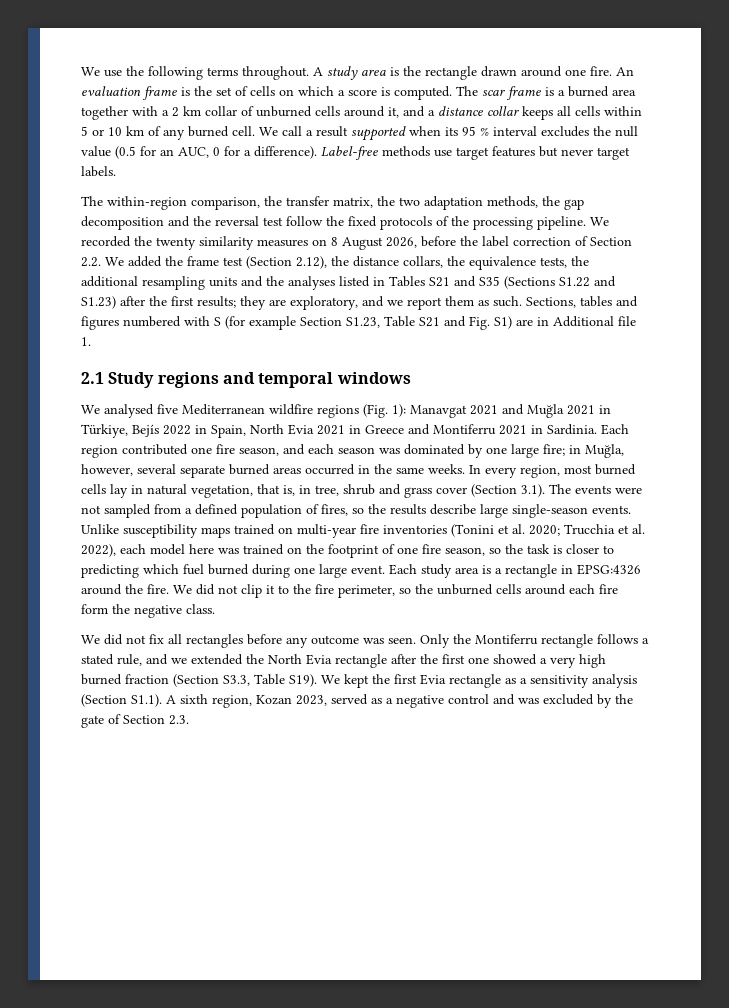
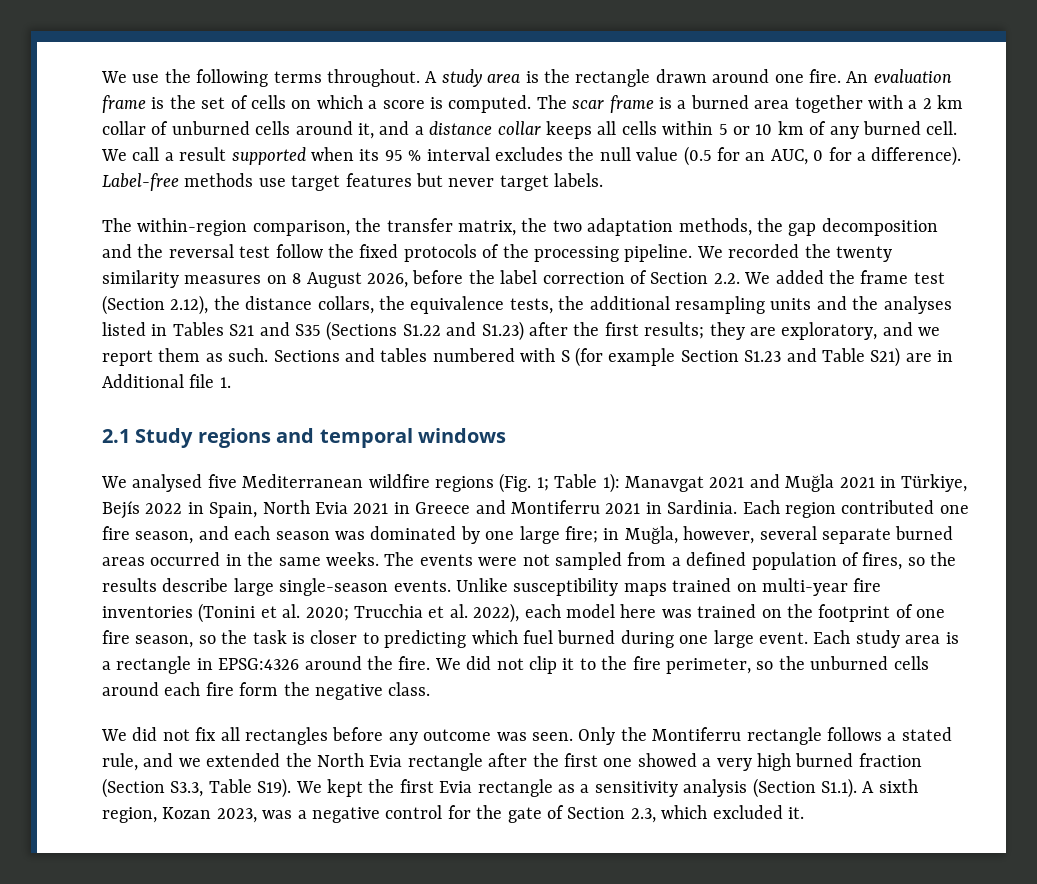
[526,296,638,308] [81,316,119,330] Sections, tables and figures -> [273,348,428,362] Sections and tables
[346,316,512,330] S1.23, Table S21 and Fig. S1) -> [744,347,901,367] S1.23 and Table S21)
(388, 411) none -> [536,474,598,491] 1; Table
[469,464,636,478] [81,484,545,498] In every region, most burned cells lay in natural vegetation, that is, in tree, shrub and grass cover (Section 3.1). -> (379, 559) none
[331,694,382,705] served as -> [262,810,293,819] was
[493,694,633,708] [81,714,189,728] and was excluded by the gate of Section 2.3. -> [447,805,804,823] for the gate of Section 2.3, which excluded it.

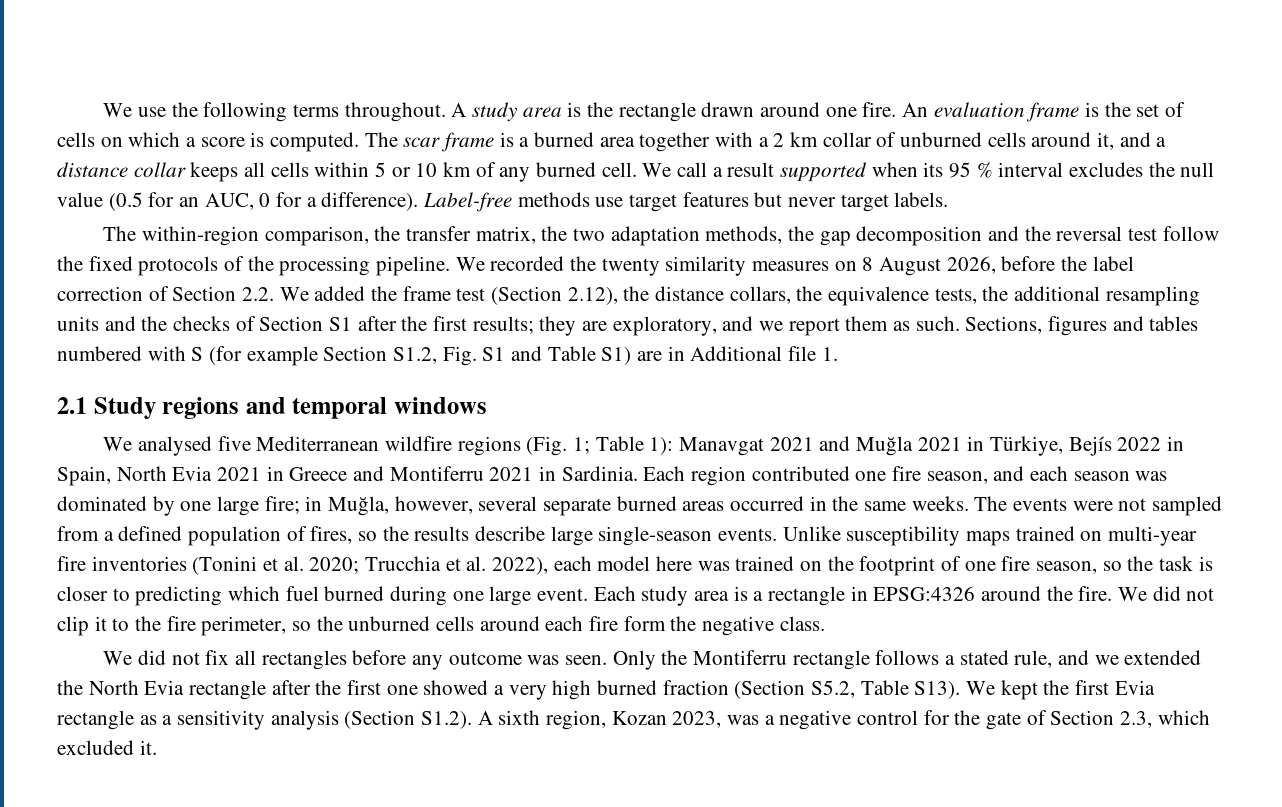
[883,296,952,314] [102,321,524,341] analyses listed in Tables S21 and S35 (Sections S1.22 and S1.23) -> [173,316,353,331] checks of Section S1
[273,350,340,362] Sections -> [965,316,1108,336] Sections, figures
[744,350,782,362] S1.23 -> [393,346,506,366] S1.2, Fig. S1
[870,347,901,367] S21) -> [601,347,632,365] S1)
[170,778,292,798] S3.3, Table S19). -> [811,680,961,699] S5.2, Table S13).
[820,778,857,798] S1.1). -> [421,711,473,729] S1.2).

